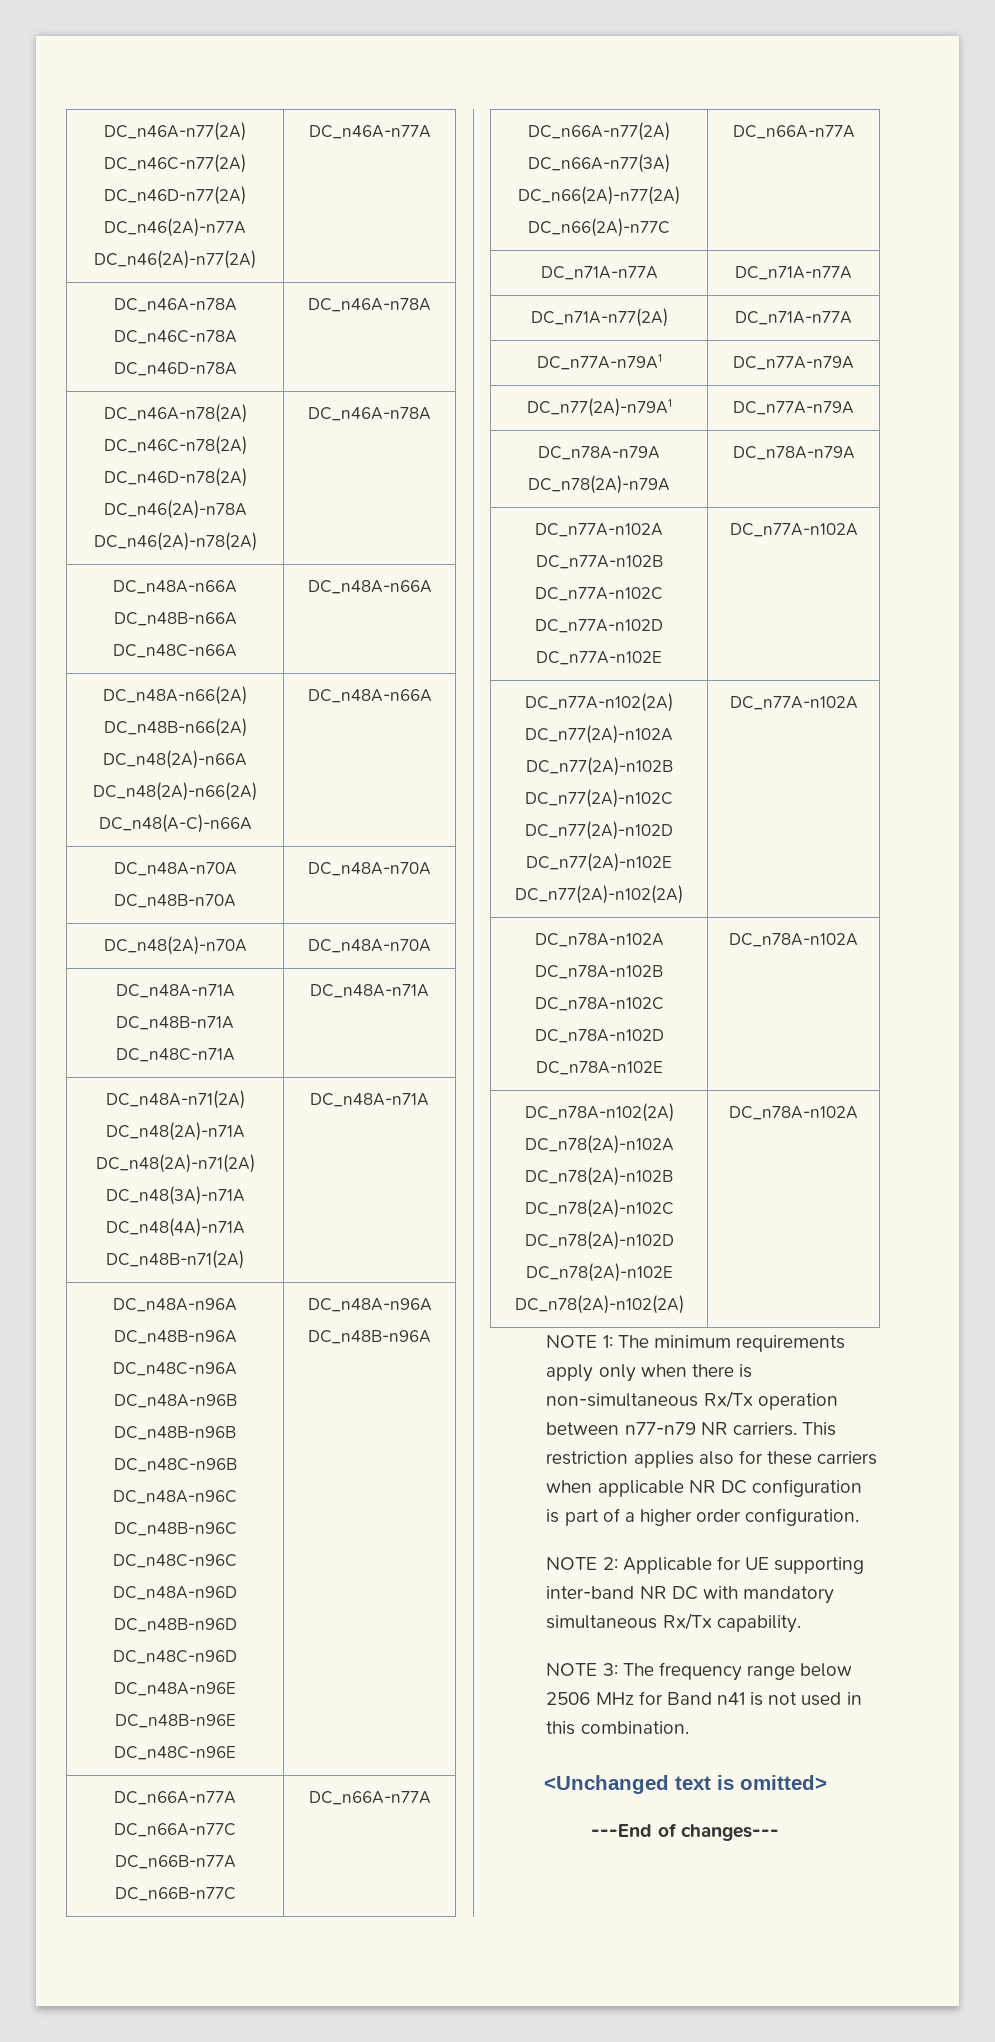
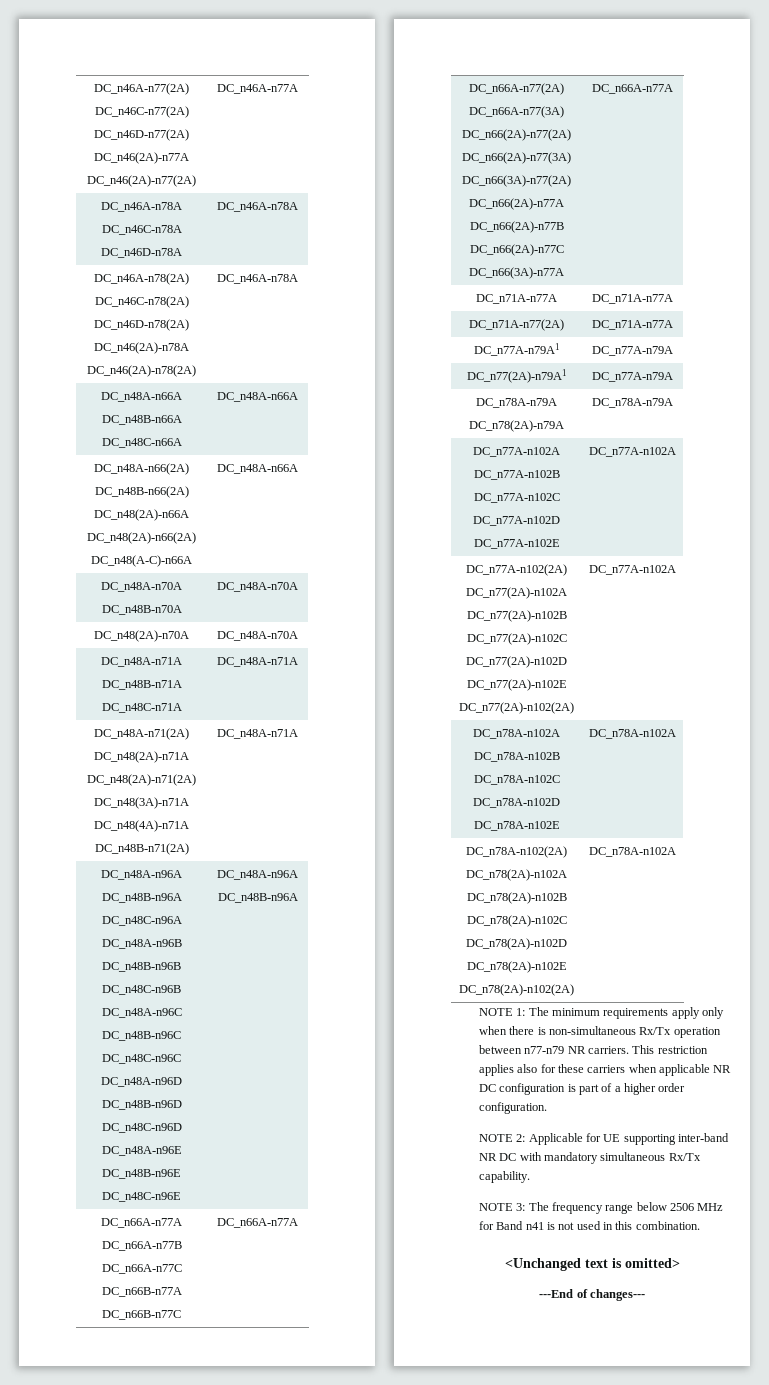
(236, 1798) none -> [101,1241,182,1251] // DC_n66A-n77B
(680, 195) none -> [462,152,571,164] [462,175,571,187] [469,198,564,210] [469,221,564,233] // DC_n66(2A)-n77(3A) // DC_n66(3A)-n77(2A) // DC_n66(2A)-n77A // DC_n66(2A)-n77B
(670, 227) none -> [469,267,564,279] // DC_n66(3A)-n77A

